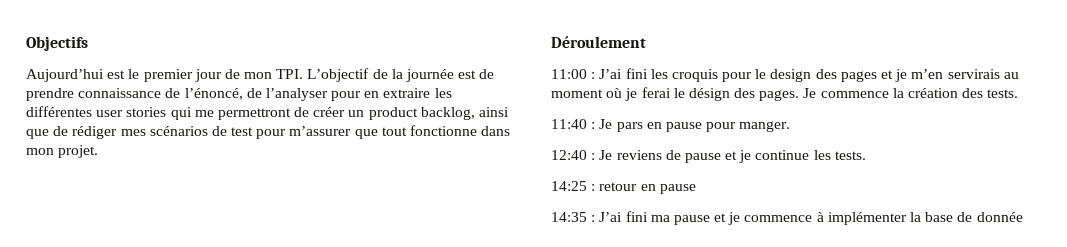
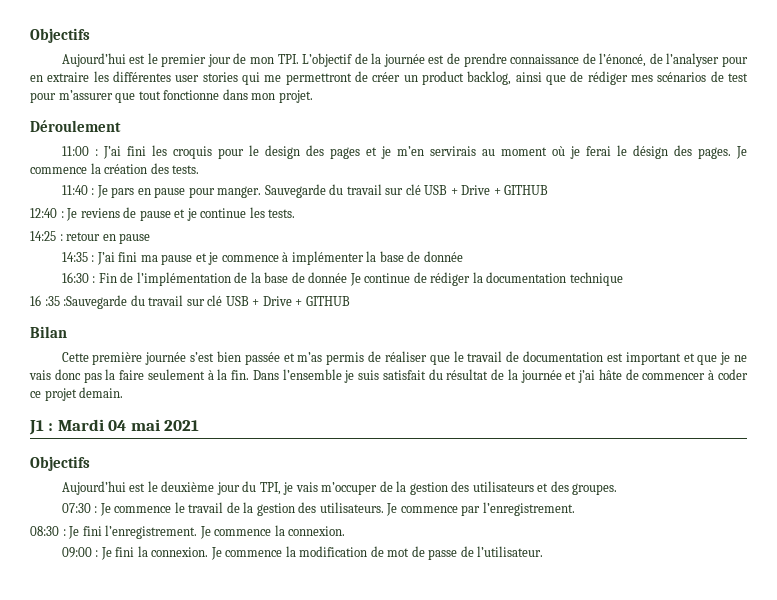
(791, 126) none -> [264,184,549,198] Sauvegarde du travail sur clé USB + Drive + GITHUB
(1023, 217) none -> [61,272,623,286] [30,295,350,309] [30,326,67,338] [61,351,747,365] [29,369,748,383] [30,387,124,401] [29,419,200,435] [30,456,90,471] [61,481,618,495] [61,502,575,516] [30,525,346,539] [61,546,544,560] // 16:30 : Fin de l’implémentation de la base de donnée Je continue de rédiger la documentation technique // 16 :35 :Sauvegarde du travail sur clé USB + Drive + GITHUB // Bilan // Cette première journée s’est bien passée et m’as permis de réaliser que le travail de documentation est important et que je ne vais donc pas la faire seulement à la fin. Dans l’ensemble je suis satisfait du résultat de la journée et j’ai hâte de commencer à coder ce projet demain. // J1 : Mardi 04 mai 2021 // Objectifs // Aujourd’hui est le deuxième jour du TPI, je vais m’occuper de la gestion des utilisateurs et des groupes. // 07:30 : Je commence le travail de la gestion des utilisateurs. Je commence par l’enregistrement. // 08:30 : Je fini l’enregistrement. Je commence la connexion. // 09:00 : Je fini la connexion. Je commence la modification de mot de passe de l’utilisateur.

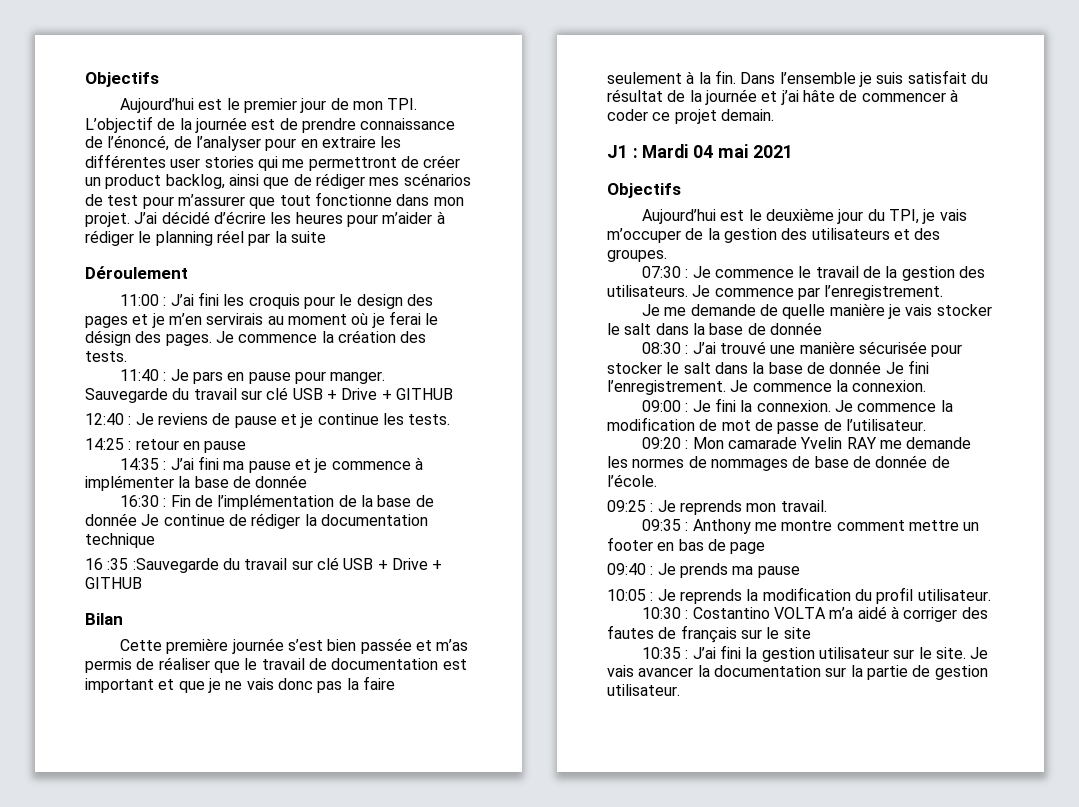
(313, 96) none -> [134,211,445,227] [85,230,326,246] J’ai décidé d’écrire les heures pour m’aider à rédiger le planning réel par la suite
[30,526,66,536] 08:30 : -> [642,303,992,319] [607,322,822,335] [642,341,963,357] [607,361,882,374] Je me demande de quelle manière je vais stocker le salt dans la base de donnée // 08:30 : J’ai trouvé une manière sécurisée pour stocker le salt dans la base de donnée
(544, 551) none -> [642,437,972,449] [607,455,950,471] [607,474,657,487] [607,500,827,515] [642,519,980,534] [607,537,766,554] [607,563,800,578] [607,587,991,604] [642,606,988,622] [607,625,811,643] [642,645,989,662] [607,665,988,680] [607,684,680,696] // 09:20 : Mon camarade Yvelin RAY me demande les normes de nommages de base de donnée de l’école. // 09:25 : Je reprends mon travail. // 09:35 : Anthony me montre comment mettre un footer en bas de page // 09:40 : Je prends ma pause // 10:05 : Je reprends la modification du profil utilisateur. // 10:30 : Costantino VOLTA m’a aidé à corriger des fautes de français sur le site // 10:35 : J’ai fini la gestion utilisateur sur le site. Je vais avancer la documentation sur la partie de gestion utilisateur.

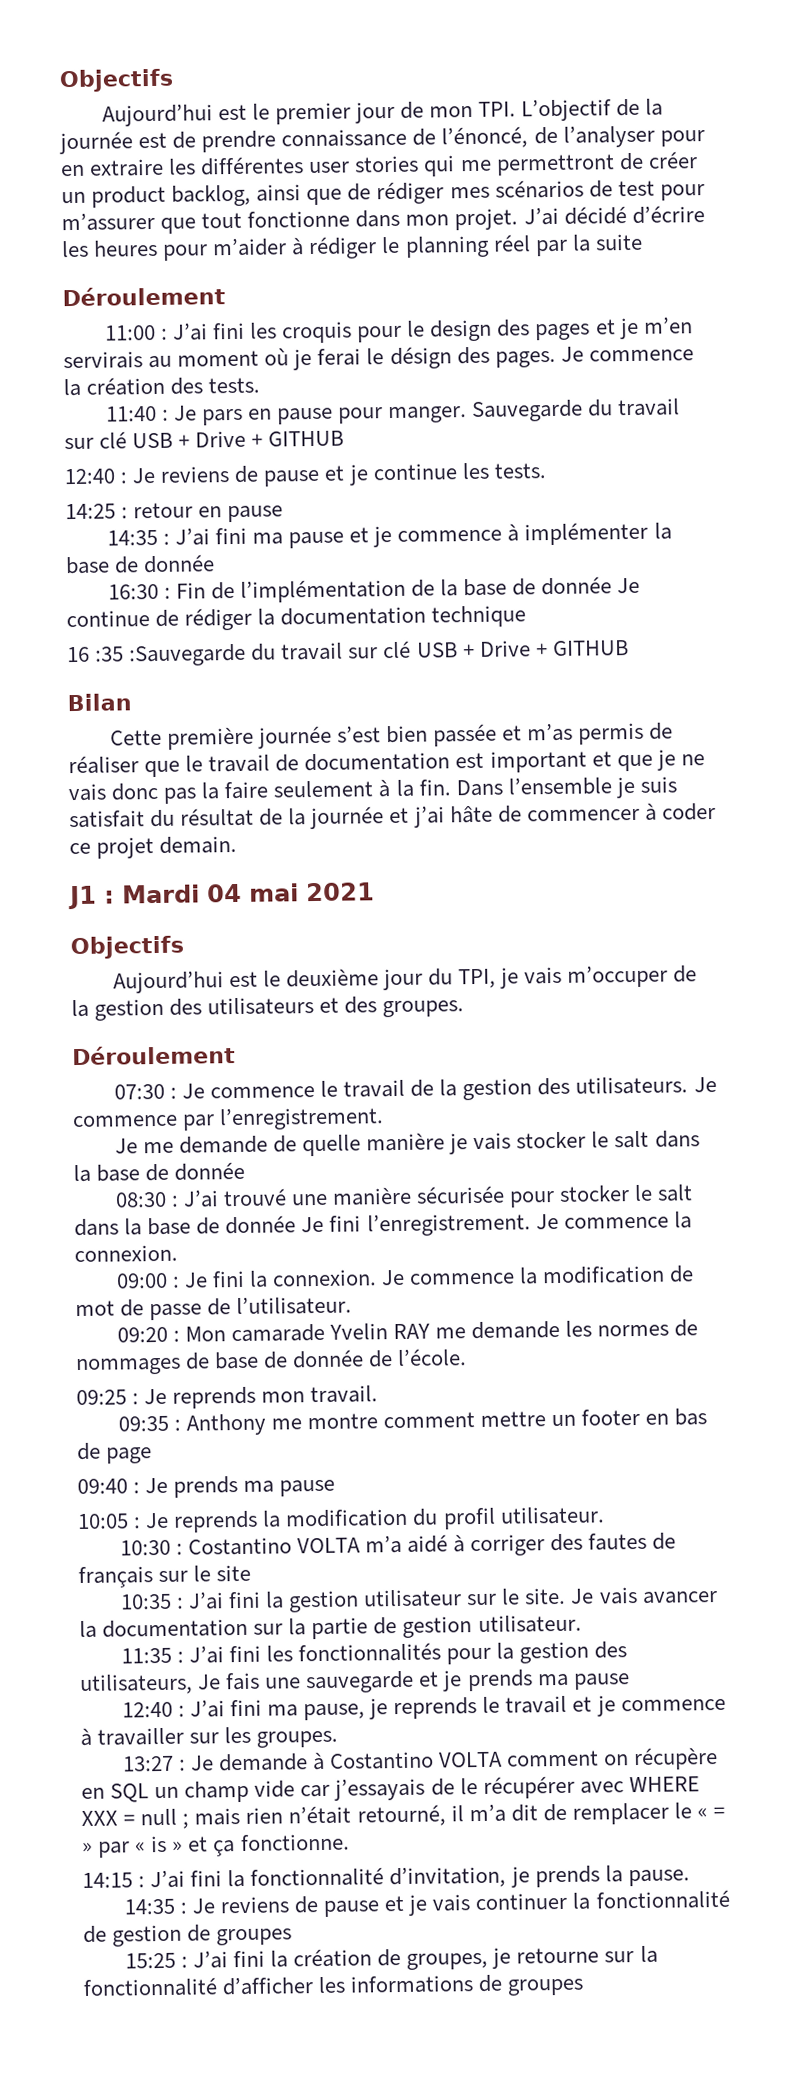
(667, 255) none -> [72,1045,236,1066] // Déroulement
(680, 690) none -> [120,1641,628,1665] [79,1669,630,1696] [121,1695,726,1721] [80,1726,339,1748] [122,1747,719,1772] [81,1775,700,1803] [81,1802,726,1829] [82,1833,350,1858] [82,1865,690,1889] [123,1889,730,1917] [83,1924,293,1947] [124,1945,658,1970] [83,1974,585,1997] // 11:35 : J’ai fini les fonctionnalités pour la gestion des utilisateurs, Je fais une sauvegarde et je prends ma pause // 12:40 : J’ai fini ma pause, je reprends le travail et je commence à travailler sur les groupes. // 13:27 : Je demande à Costantino VOLTA comment on récupère en SQL un champ vide car j’essayais de le récupérer avec WHERE XXX = null ; mais rien n’était retourné, il m’a dit de remplacer le « = » par « is » et ça fonctionne. // 14:15 : J’ai fini la fonctionnalité d’invitation, je prends la pause. // 14:35 : Je reviens de pause et je vais continuer la fonctionnalité de gestion de groupes // 15:25 : J’ai fini la création de groupes, je retourne sur la fonctionnalité d’afficher les informations de groupes

